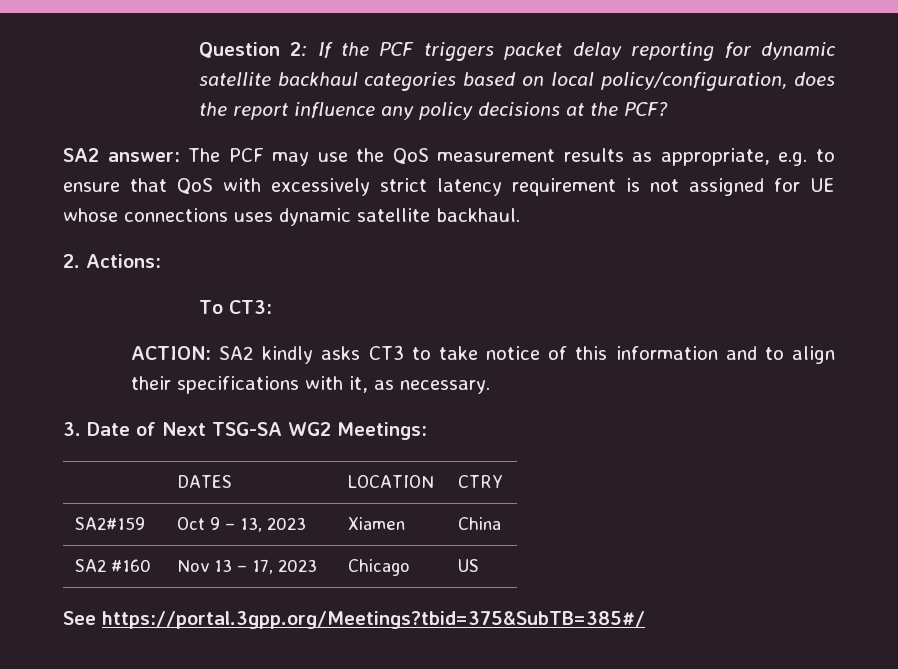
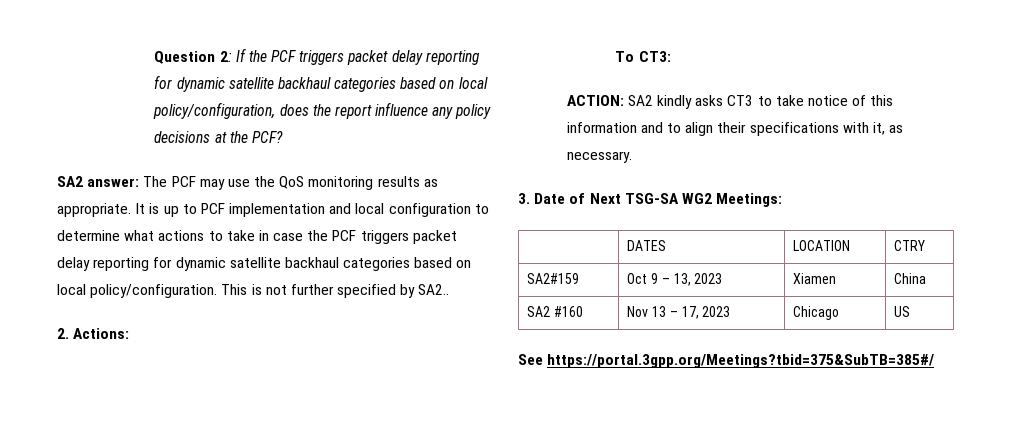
[437,149,556,162] measurement -> [308,176,374,190] monitoring
[660,148,836,166] [63,178,835,196] [63,208,520,226] appropriate, e.g. to ensure that QoS with excessively strict latency requirement is not assigned for UE whose connections uses dynamic satellite backhaul. -> [57,203,489,217] [57,230,457,244] [57,257,472,271] [57,284,450,298] appropriate. It is up to PCF implementation and local configuration to determine what actions to take in case the PCF triggers packet delay reporting for dynamic satellite backhaul categories based on local policy/configuration. This is not further specified by SA2..

